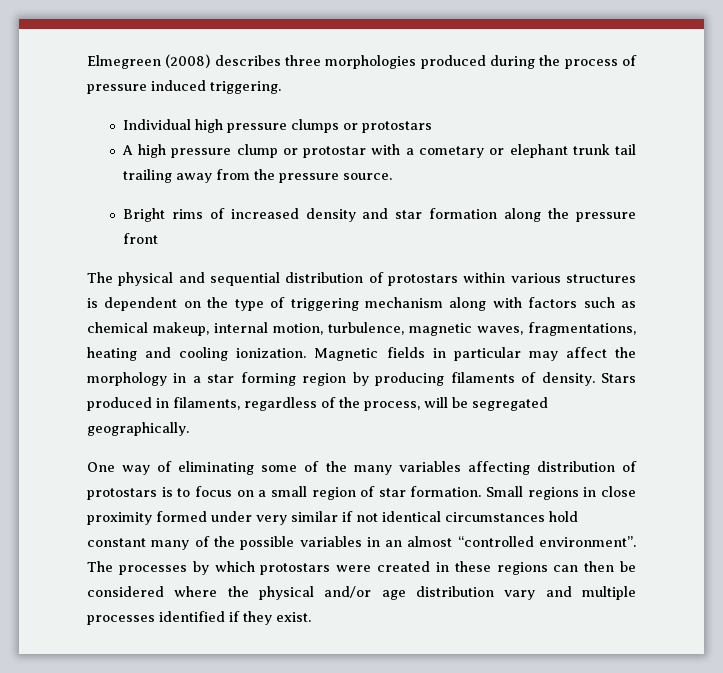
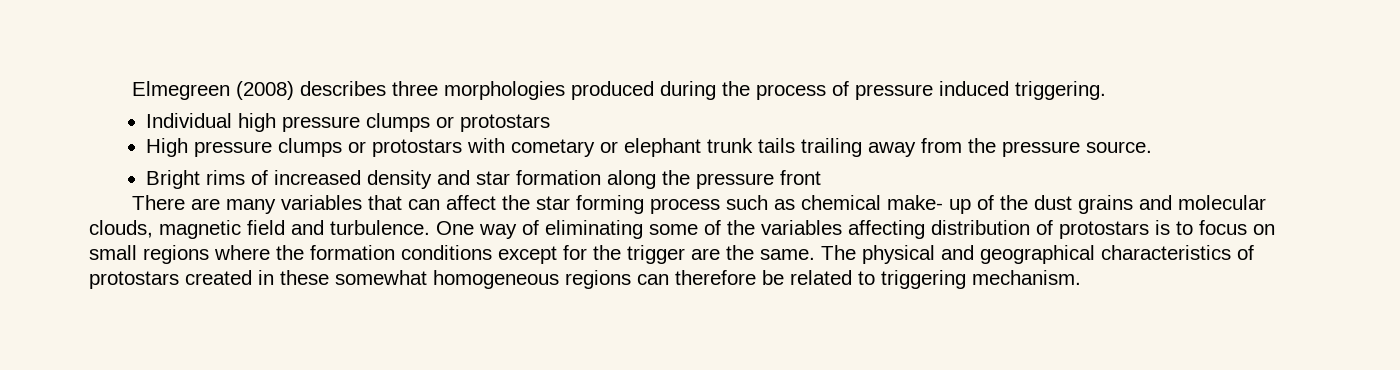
[121,144,414,158] A high pressure clump or protostar with a -> [146,138,506,157] High pressure clumps or protostars with
[614,144,636,155] tail -> [758,138,796,153] tails
[87,272,636,286] [87,297,637,311] [87,322,636,336] [87,347,637,361] [87,372,636,386] [87,397,548,411] [87,422,189,436] The physical and sequential distribution of protostars within various structures is dependent on the type of triggering mechanism along with factors such as chemical makeup, internal motion, turbulence, magnetic waves, fragmentations, heating and cooling ionization. Magnetic fields in particular may affect the morphology in a star forming region by producing filaments of density. Stars produced in filaments, regardless of the process, will be segregated geographically. // -> [132,195,1267,214] [89,220,430,239] There are many variables that can affect the star forming process such as chemical make- up of the dust grains and molecular clouds, magnetic field and turbulence.
[353,465,392,475] many -> (755, 227) none
[258,486,637,500] [87,511,578,525] [87,536,636,550] [87,561,636,575] [87,586,636,600] [87,611,311,625] a small region of star formation. Small regions in close proximity formed under very similar if not identical circumstances hold constant many of the possible variables in an almost “controlled environment”. The processes by which protostars were created in these regions can then be considered where the physical and/or age distribution vary and multiple processes identified if they exist. -> [89,245,1254,264] [89,270,1081,289] small regions where the formation conditions except for the trigger are the same. The physical and geographical characteristics of protostars created in these somewhat homogeneous regions can therefore be related to triggering mechanism.

